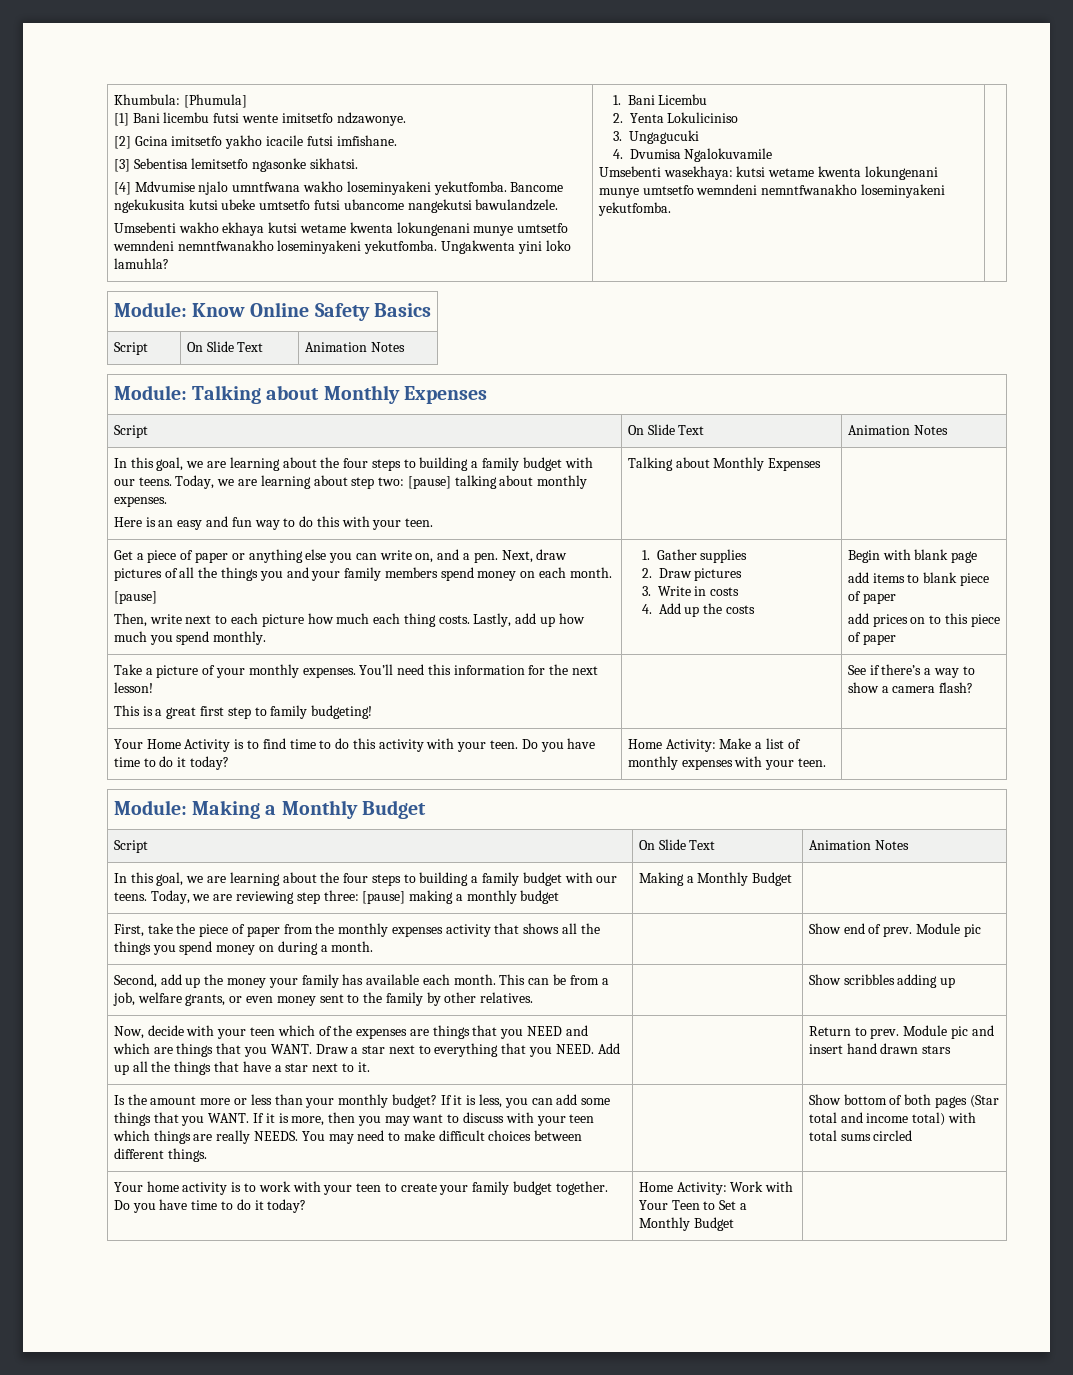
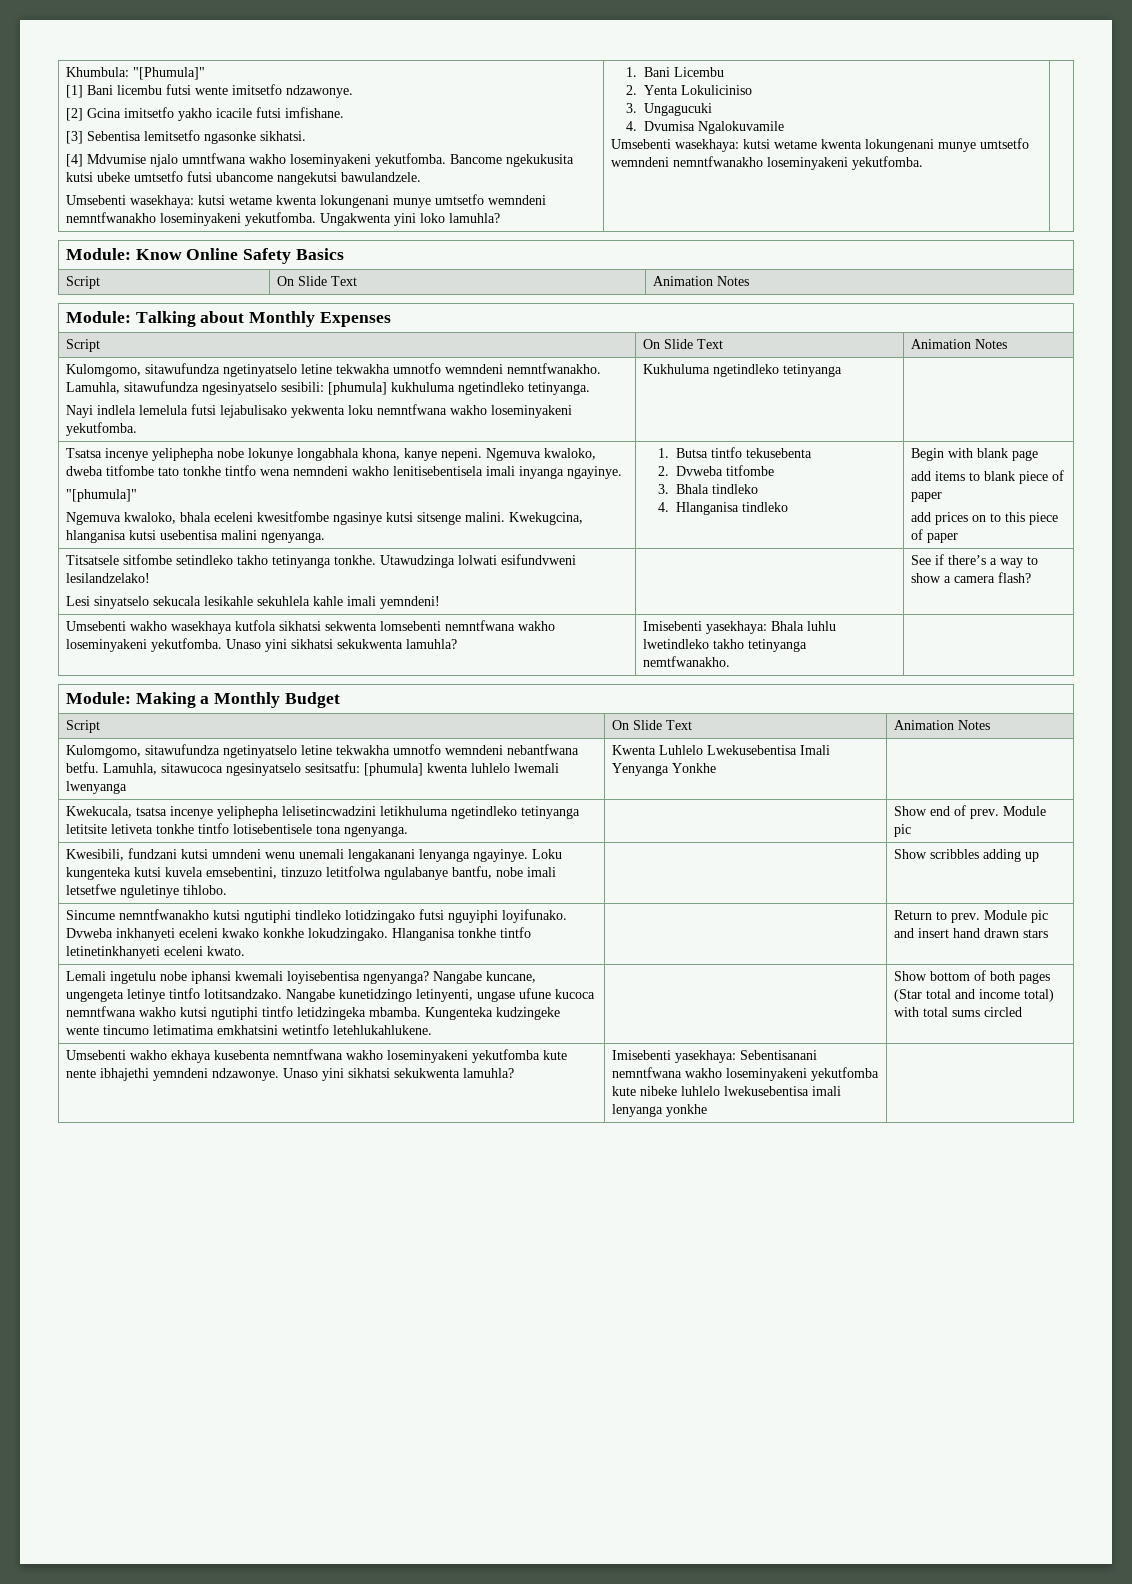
[183,94,247,108] [Phumula] -> [133,67,206,80] "[Phumula]"
[178,222,265,236] wakho ekhaya -> [130,195,195,208] wasekhaya:
[113,457,593,471] [113,475,588,489] [113,496,167,507] [113,516,434,530] [627,457,822,471] [113,549,568,563] [113,567,612,581] [113,591,157,604] [113,613,585,627] [113,631,267,645] [641,549,748,563] [641,568,743,581] [641,586,740,596] [641,603,755,617] In this goal, we are learning about the four steps to building a family budget with our teens. Today, we are learning about step two: [pause] talking about monthly expenses. // Here is an easy and fun way to do this with your teen. | Talking about Monthly Expenses | // Get a piece of paper or anything else you can write on, and a pen. Next, draw pictures of all the things you and your family members spend money on each month. // [pause] // Then, write next to each picture how much each thing costs. Lastly, add up how much you spend monthly. | 1. Gather supplies // 2. Draw pictures // 3. Write in costs // 4. Add up the costs -> [66,363,602,377] [66,381,591,395] [66,404,573,418] [66,422,138,436] [643,364,843,377] [66,448,597,461] [66,465,623,479] [66,489,138,502] [66,511,584,525] [66,530,326,543] [657,447,812,458] [657,465,774,476] [657,484,758,494] [657,502,788,515] Kulomgomo, sitawufundza ngetinyatselo letine tekwakha umnotfo wemndeni nemntfwanakho. Lamuhla, sitawufundza ngesinyatselo sesibili: [phumula] kukhuluma ngetindleko tetinyanga. // Nayi indlela lemelula futsi lejabulisako yekwenta loku nemntfwana wakho loseminyakeni yekutfomba. | Kukhuluma ngetindleko tetinyanga | // Tsatsa incenye yeliphepha nobe lokunye longabhala khona, kanye nepeni. Ngemuva kwaloko, dweba titfombe tato tonkhe tintfo wena nemndeni wakho lenitisebentisela imali inyanga ngayinye. // "[phumula]" // Ngemuva kwaloko, bhala eceleni kwesitfombe ngasinye kutsi sitsenge malini. Kwekugcina, hlanganisa kutsi usebentisa malini ngenyanga. | 1. Butsa tintfo tekusebenta // 2. Dvweba titfombe // 3. Bhala tindleko // 4. Hlanganisa tindleko
[113,664,599,678] [113,682,153,693] [113,705,373,719] Take a picture of your monthly expenses. You’ll need this information for the next lesson! // This is a great first step to family budgeting! -> [66,554,577,568] [66,573,151,583] [66,596,441,609] Titsatsele sitfombe setindleko takho tetinyanga tonkhe. Utawudzinga lolwati esifundvweni lesilandzelako! // Lesi sinyatselo sekucala lesikahle sekuhlela kahle imali yemndeni!
[113,738,596,752] [113,756,230,770] [627,738,801,752] [627,756,827,770] Your Home Activity is to find time to do this activity with your teen. Do you have time to do it today? | Home Activity: Make a list of monthly expenses with your teen. -> [66,620,556,634] [66,638,458,652] [643,621,837,634] [643,639,808,652] [643,656,731,667] Umsebenti wakho wasekhaya kutfola sikhatsi sekwenta lomsebenti nemntfwana wakho loseminyakeni yekutfomba. Unaso yini sikhatsi sekukwenta lamuhla? | Imisebenti yasekhaya: Bhala luhlu lwetindleko takho tetinyanga nemtfwanakho.
[113,872,618,886] [113,890,560,904] [638,872,793,886] [113,923,600,937] [113,941,374,955] In this goal, we are learning about the four steps to building a family budget with our teens. Today, we are reviewing step three: [pause] making a monthly budget | Making a Monthly Budget | // First, take the piece of paper from the monthly expenses activity that shows all the things you spend money on during a month. -> [66,744,580,758] [66,762,560,776] [66,781,128,794] [612,745,831,755] [612,763,717,776] [66,806,581,819] [66,823,409,837] Kulomgomo, sitawufundza ngetinyatselo letine tekwakha umnotfo wemndeni nebantfwana betfu. Lamuhla, sitawucoca ngesinyatselo sesitsatfu: [phumula] kwenta luhlelo lwemali lwenyanga | Kwenta Luhlelo Lwekusebentisa Imali Yenyanga Yonkhe | // Kwekucala, tsatsa incenye yeliphepha lelisetincwadzini letikhuluma ngetindleko tetinyanga letitsite letiveta tonkhe tintfo lotisebentisele tona ngenyanga.
[113,974,609,988] [112,992,534,1006] [808,974,956,988] [113,1025,588,1039] [112,1043,620,1057] [113,1061,370,1075] Second, add up the money your family has available each month. This can be from a job, welfare grants, or even money sent to the family by other relatives. | | Show scribbles adding up // Now, decide with your teen which of the expenses are things that you NEED and which are things that you WANT. Draw a star next to everything that you NEED. Add up all the things that have a star next to it. -> [66,848,563,862] [66,866,557,880] [66,884,228,898] [894,849,1040,862] [66,909,568,923] [66,927,532,941] [66,946,246,959] Kwesibili, fundzani kutsi umndeni wenu unemali lengakanani lenyanga ngayinye. Loku kungenteka kutsi kuvela emsebentini, tinzuzo letitfolwa ngulabanye bantfu, nobe imali letsetfwe nguletinye tihlobo. | | Show scribbles adding up // Sincume nemntfwanakho kutsi ngutiphi tindleko lotidzingako futsi nguyiphi loyifunako. Dvweba inkhanyeti eceleni kwako konkhe lokudzingako. Hlanganisa tonkhe tintfo letinetinkhanyeti eceleni kwato.
[113,1094,611,1108] [113,1112,595,1126] [112,1130,583,1144] [113,1148,207,1162] Is the amount more or less than your monthly budget? If it is less, you can add some things that you WANT. If it is more, then you may want to discuss with your teen which things are really NEEDS. You may need to make difficult choices between different things. -> [66,971,537,984] [66,988,596,1002] [66,1006,561,1020] [66,1024,433,1035] Lemali ingetulu nobe iphansi kwemali loyisebentisa ngenyanga? Nangabe kuncane, ungengeta letinye tintfo lotitsandzako. Nangabe kunetidzingo letinyenti, ungase ufune kucoca nemntfwana wakho kutsi ngutiphi tintfo letidzingeka mbamba. Kungenteka kudzingeke wente tincumo letimatima emkhatsini wetintfo letehlukahlukene.
[113,1181,608,1195] [113,1199,307,1213] [638,1181,794,1195] [638,1200,748,1210] [638,1217,734,1231] Your home activity is to work with your teen to create your family budget together. Do you have time to do it today? | Home Activity: Work with Your Teen to Set a Monthly Budget -> [66,1049,568,1063] [66,1068,515,1081] [612,1050,818,1063] [612,1067,880,1081] [612,1086,842,1096] [612,1104,708,1117] Umsebenti wakho ekhaya kusebenta nemntfwana wakho loseminyakeni yekutfomba kute nente ibhajethi yemndeni ndzawonye. Unaso yini sikhatsi sekukwenta lamuhla? | Imisebenti yasekhaya: Sebentisanani nemntfwana wakho loseminyakeni yekutfomba kute nibeke luhlelo lwekusebentisa imali lenyanga yonkhe

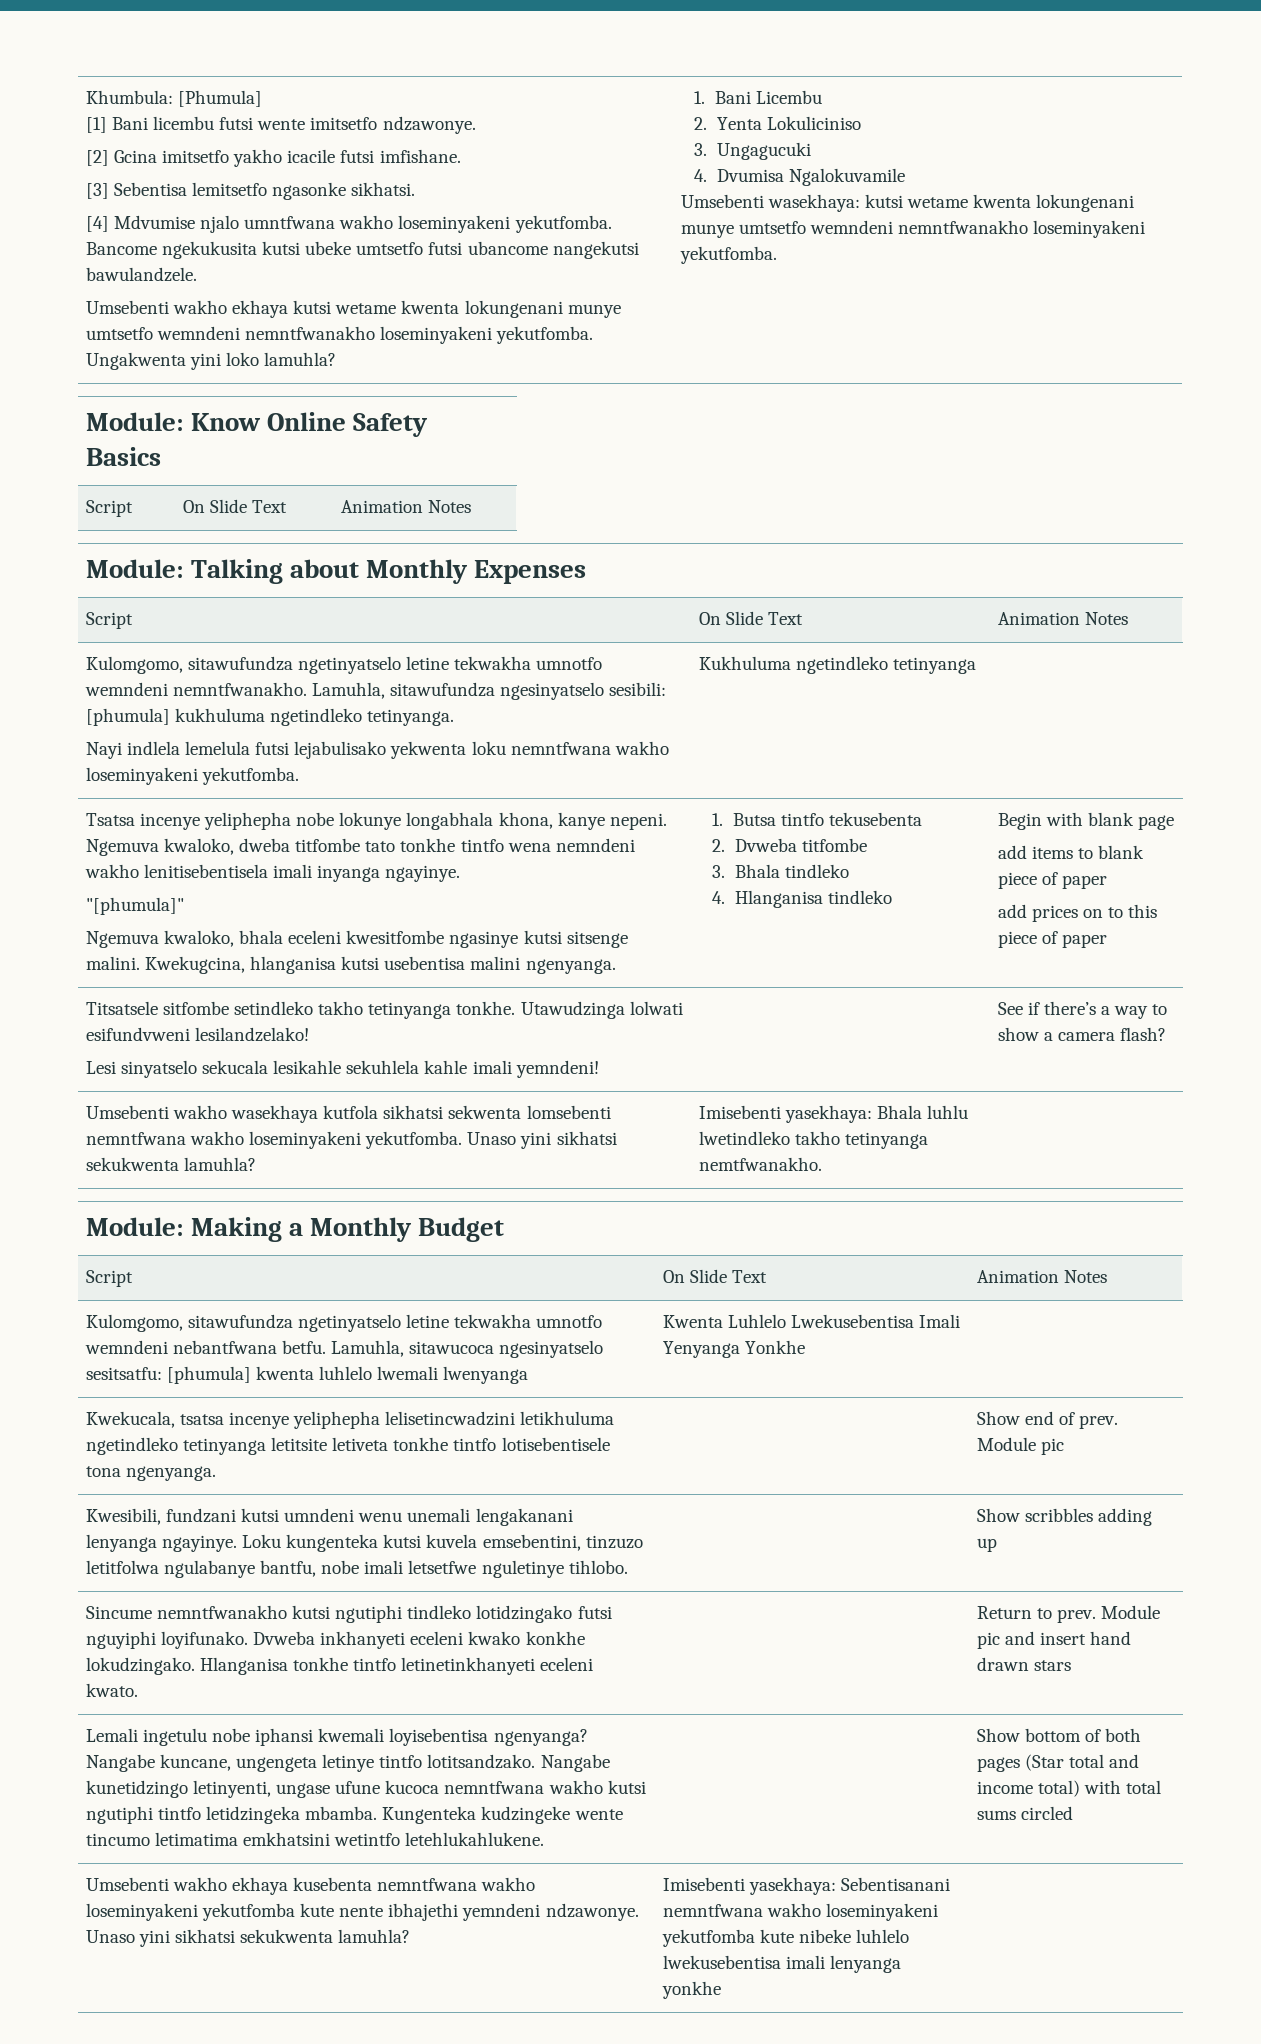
[133,67,206,80] "[Phumula]" -> [177,90,262,107] [Phumula]
[130,195,195,208] wasekhaya: -> [172,300,288,318] wakho ekhaya

